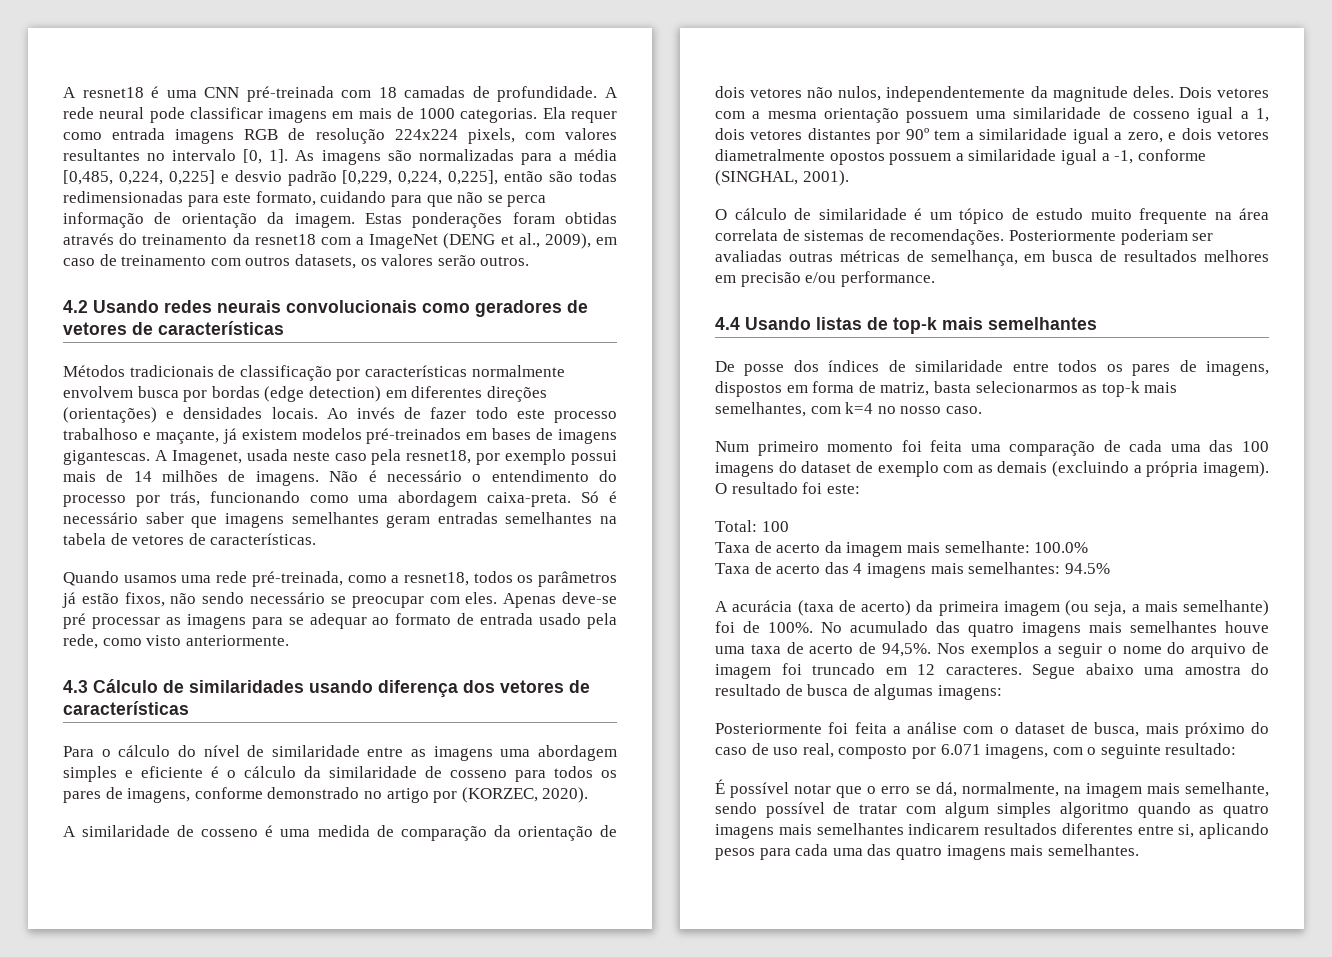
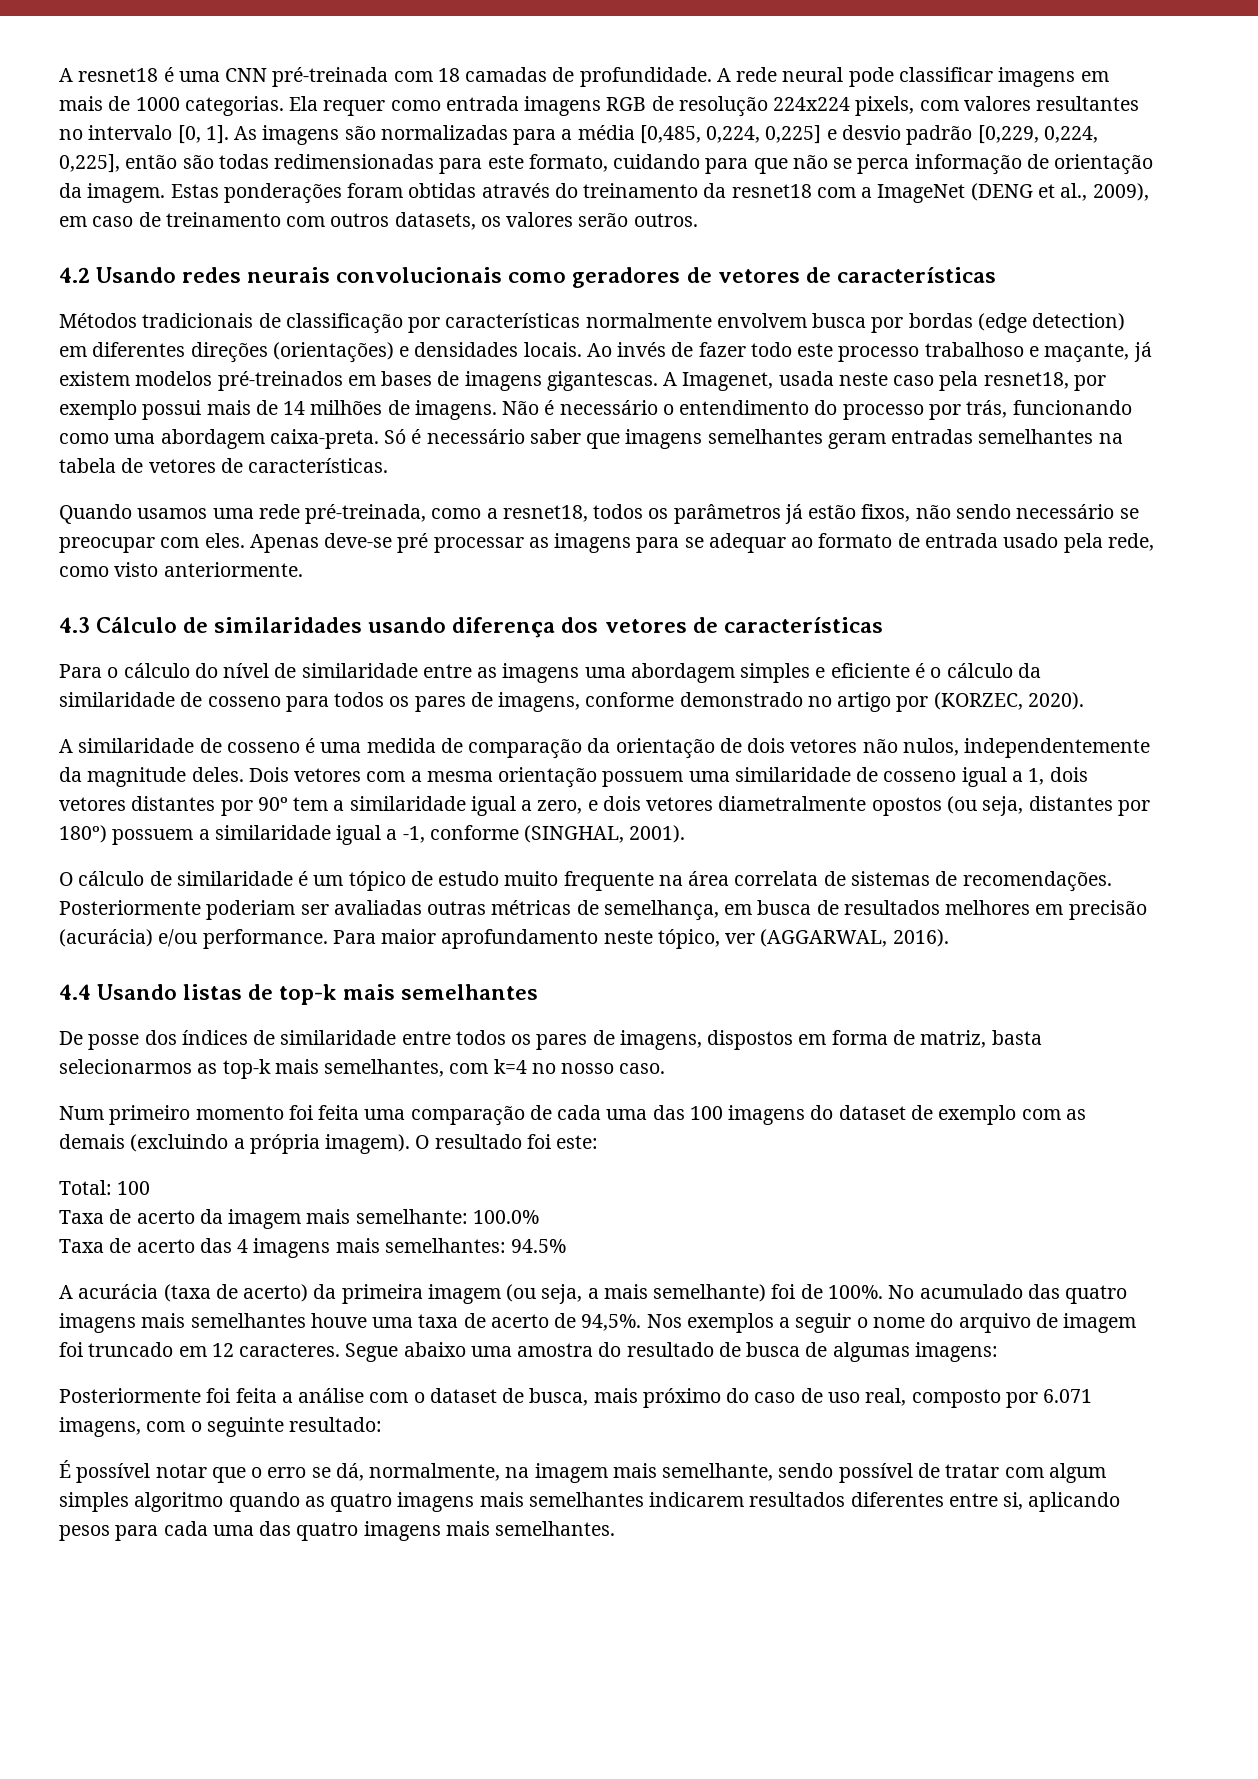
(885, 158) none -> [946,796,1150,816] [59,825,107,843] (ou seja, distantes por 180º)
(801, 279) none -> [59,929,153,947] (acurácia)
(935, 279) none -> [332,929,949,949] Para maior aprofundamento neste tópico, ver (AGGARWAL, 2016).

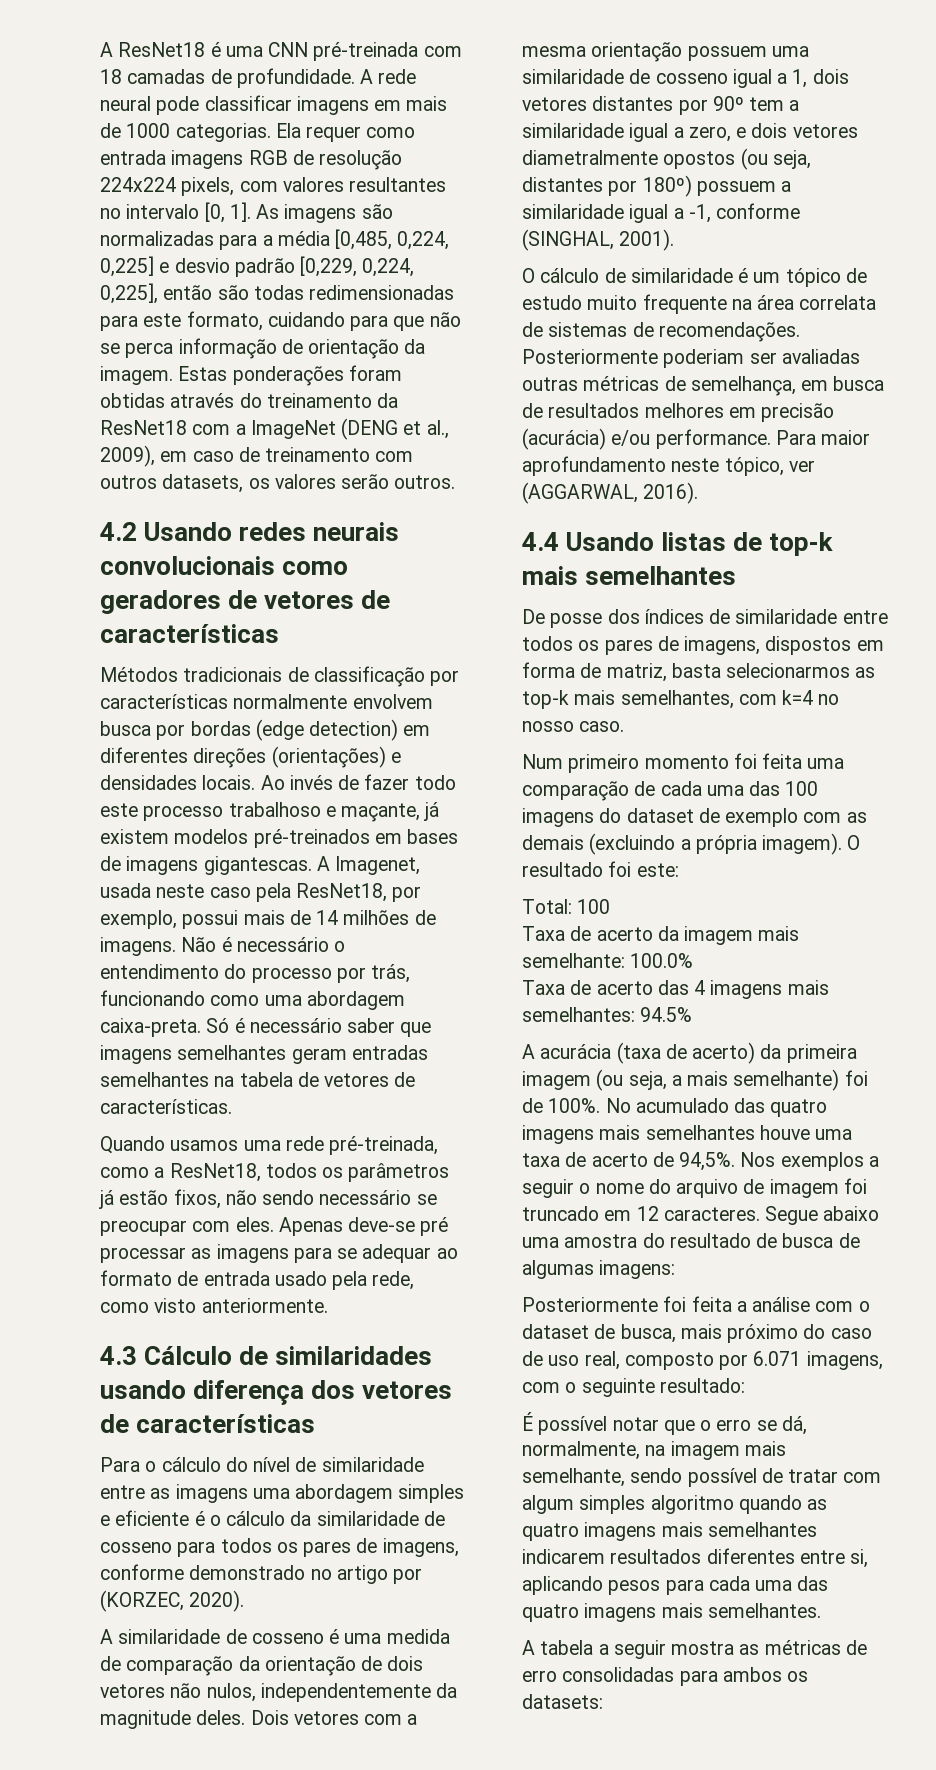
[59,68,159,82] A resnet18 -> [100,42,206,57] A ResNet18
[731,184,812,198] resnet18 -> [100,420,187,435] ResNet18
[983,372,1106,391] [59,400,137,420] resnet18, por exemplo -> [296,883,422,902] [100,910,177,929] ResNet18, por exemplo,
[502,505,588,522] resnet18, -> [169,1163,261,1182] ResNet18,
(616, 1528) none -> [522,1640,867,1659] [522,1667,809,1686] [522,1694,603,1709] // A tabela a seguir mostra as métricas de erro consolidadas para ambos os datasets:

